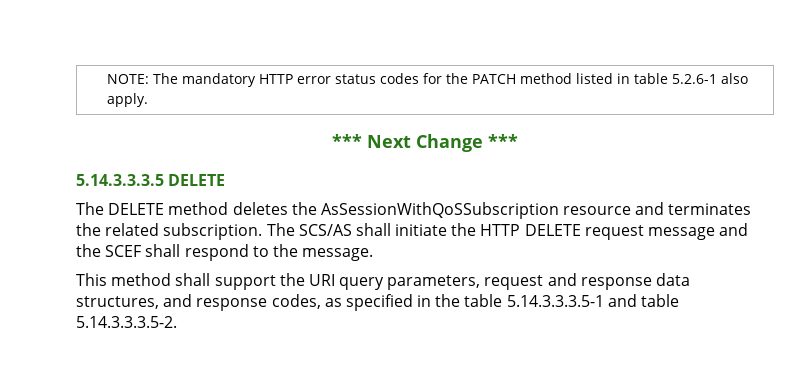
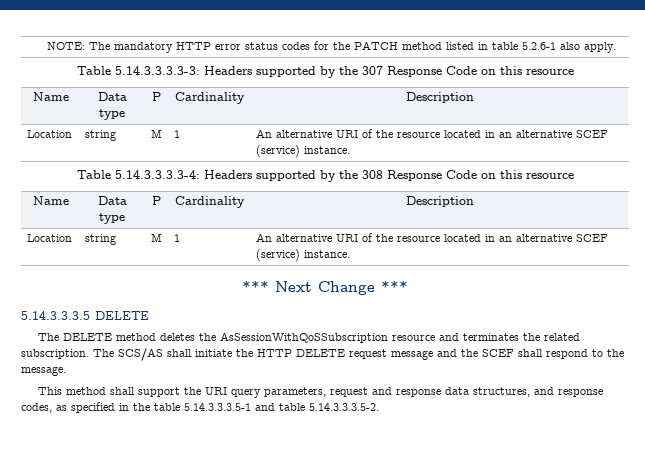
(148, 100) none -> [76,66,574,78] [32,92,69,101] [97,92,127,101] [99,109,125,120] [152,92,161,101] [175,92,245,104] [405,92,474,103] [27,130,73,138] [85,130,117,141] [151,129,162,138] [174,130,181,138] [256,129,609,138] [256,145,351,157] [76,170,574,182] [32,196,69,205] [97,196,127,205] [99,213,125,224] [152,196,161,205] [175,196,245,208] [405,196,474,207] [27,234,73,242] [85,234,117,245] [151,233,162,242] [174,234,181,242] [256,233,609,242] [256,249,351,261] // Table 5.14.3.3.3.3-3: Headers supported by the 307 Response Code on this resource // Name | Data type | P | Cardinality | Description // Location | string | M | 1 | An alternative URI of the resource located in an alternative SCEF (service) instance. // Table 5.14.3.3.3.3-4: Headers supported by the 308 Response Code on this resource // Name | Data type | P | Cardinality | Description // Location | string | M | 1 | An alternative URI of the resource located in an alternative SCEF (service) instance.

